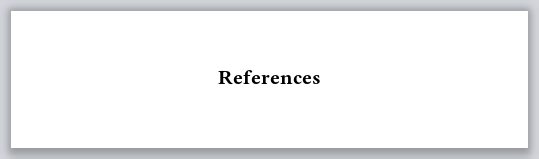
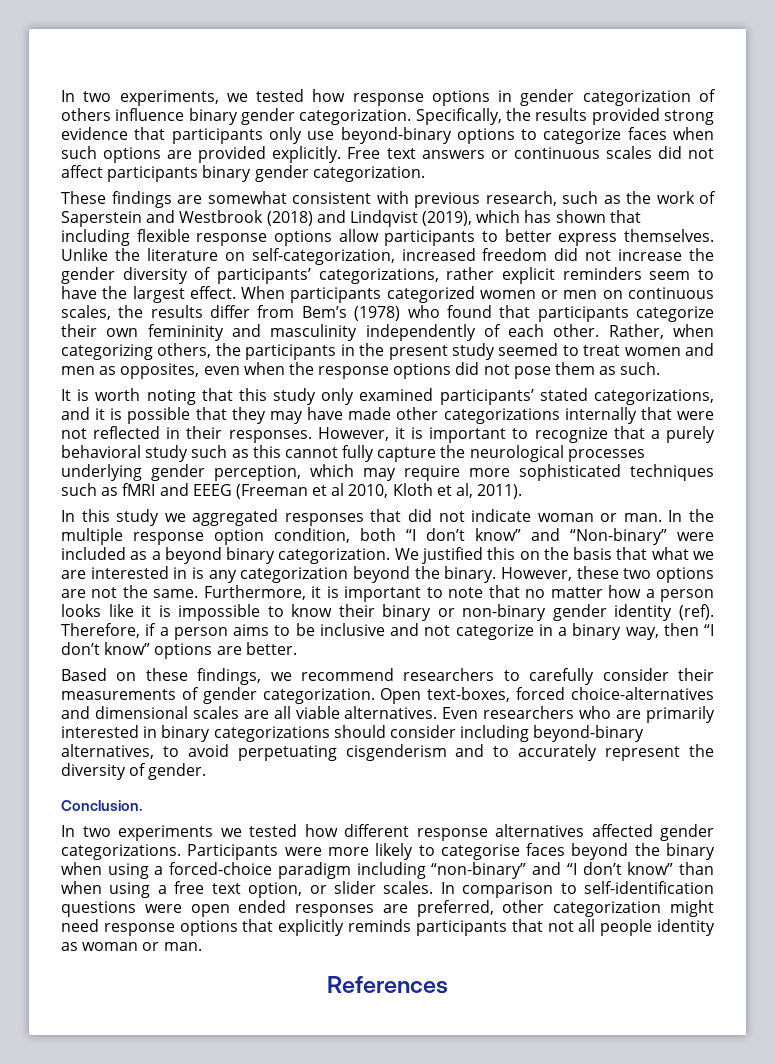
(218, 77) none -> [61,89,716,106] [61,108,714,125] [61,127,714,144] [61,146,715,163] [61,165,425,182] [61,191,716,208] [61,210,641,227] [61,229,715,246] [61,248,714,265] [61,267,714,284] [61,286,714,303] [61,305,714,322] [61,324,714,341] [61,343,714,360] [61,362,661,379] [61,388,714,405] [61,407,714,424] [61,426,715,443] [61,445,645,462] [61,464,714,481] [61,483,523,499] [61,509,714,526] [61,528,714,545] [61,547,715,564] [61,566,714,583] [61,585,715,602] [61,604,715,621] [61,623,714,640] [61,642,297,659] [61,668,714,685] [61,687,714,704] [61,706,715,723] [61,725,645,742] [61,744,715,761] [61,763,207,780] [61,800,143,811] [61,824,714,841] [61,843,715,860] [61,862,715,879] [61,881,714,898] [61,900,714,917] [61,919,715,936] [61,942,202,951] In two experiments, we tested how response options in gender categorization of others influence binary gender categorization. Specifically, the results provided strong evidence that participants only use beyond-binary options to categorize faces when such options are provided explicitly. Free text answers or continuous scales did not affect participants binary gender categorization. // These findings are somewhat consistent with previous research, such as the work of Saperstein and Westbrook (2018) and Lindqvist (2019), which has shown that including flexible response options allow participants to better express themselves. Unlike the literature on self-categorization, increased freedom did not increase the gender diversity of participants’ categorizations, rather explicit reminders seem to have the largest effect. When participants categorized women or men on continuous scales, the results differ from Bem’s (1978) who found that participants categorize their own femininity and masculinity independently of each other. Rather, when categorizing others, the participants in the present study seemed to treat women and men as opposites, even when the response options did not pose them as such. // It is worth noting that this study only examined participants’ stated categorizations, and it is possible that they may have made other categorizations internally that were not reflected in their responses. However, it is important to recognize that a purely behavioral study such as this cannot fully capture the neurological processes underlying gender perception, which may require more sophisticated techniques such as fMRI and EEEG (Freeman et al 2010, Kloth et al, 2011). // In this study we aggregated responses that did not indicate woman or man. In the multiple response option condition, both “I don’t know” and “Non-binary” were included as a beyond binary categorization. We justified this on the basis that what we are interested in is any categorization beyond the binary. However, these two options are not the same. Furthermore, it is important to note that no matter how a person looks like it is impossible to know their binary or non-binary gender identity (ref). Therefore, if a person aims to be inclusive and not categorize in a binary way, then “I don’t know” options are better. // Based on these findings, we recommend researchers to carefully consider their measurements of gender categorization. Open text-boxes, forced choice-alternatives and dimensional scales are all viable alternatives. Even researchers who are primarily interested in binary categorizations should consider including beyond-binary alternatives, to avoid perpetuating cisgenderism and to accurately represent the diversity of gender. // Conclusion. // In two experiments we tested how different response alternatives affected gender categorizations. Participants were more likely to categorise faces beyond the binary when using a forced-choice paradigm including “non-binary” and “I don’t know” than when using a free text option, or slider scales. In comparison to self-identification questions were open ended responses are preferred, other categorization might need response options that explicitly reminds participants that not all people identity as woman or man. //

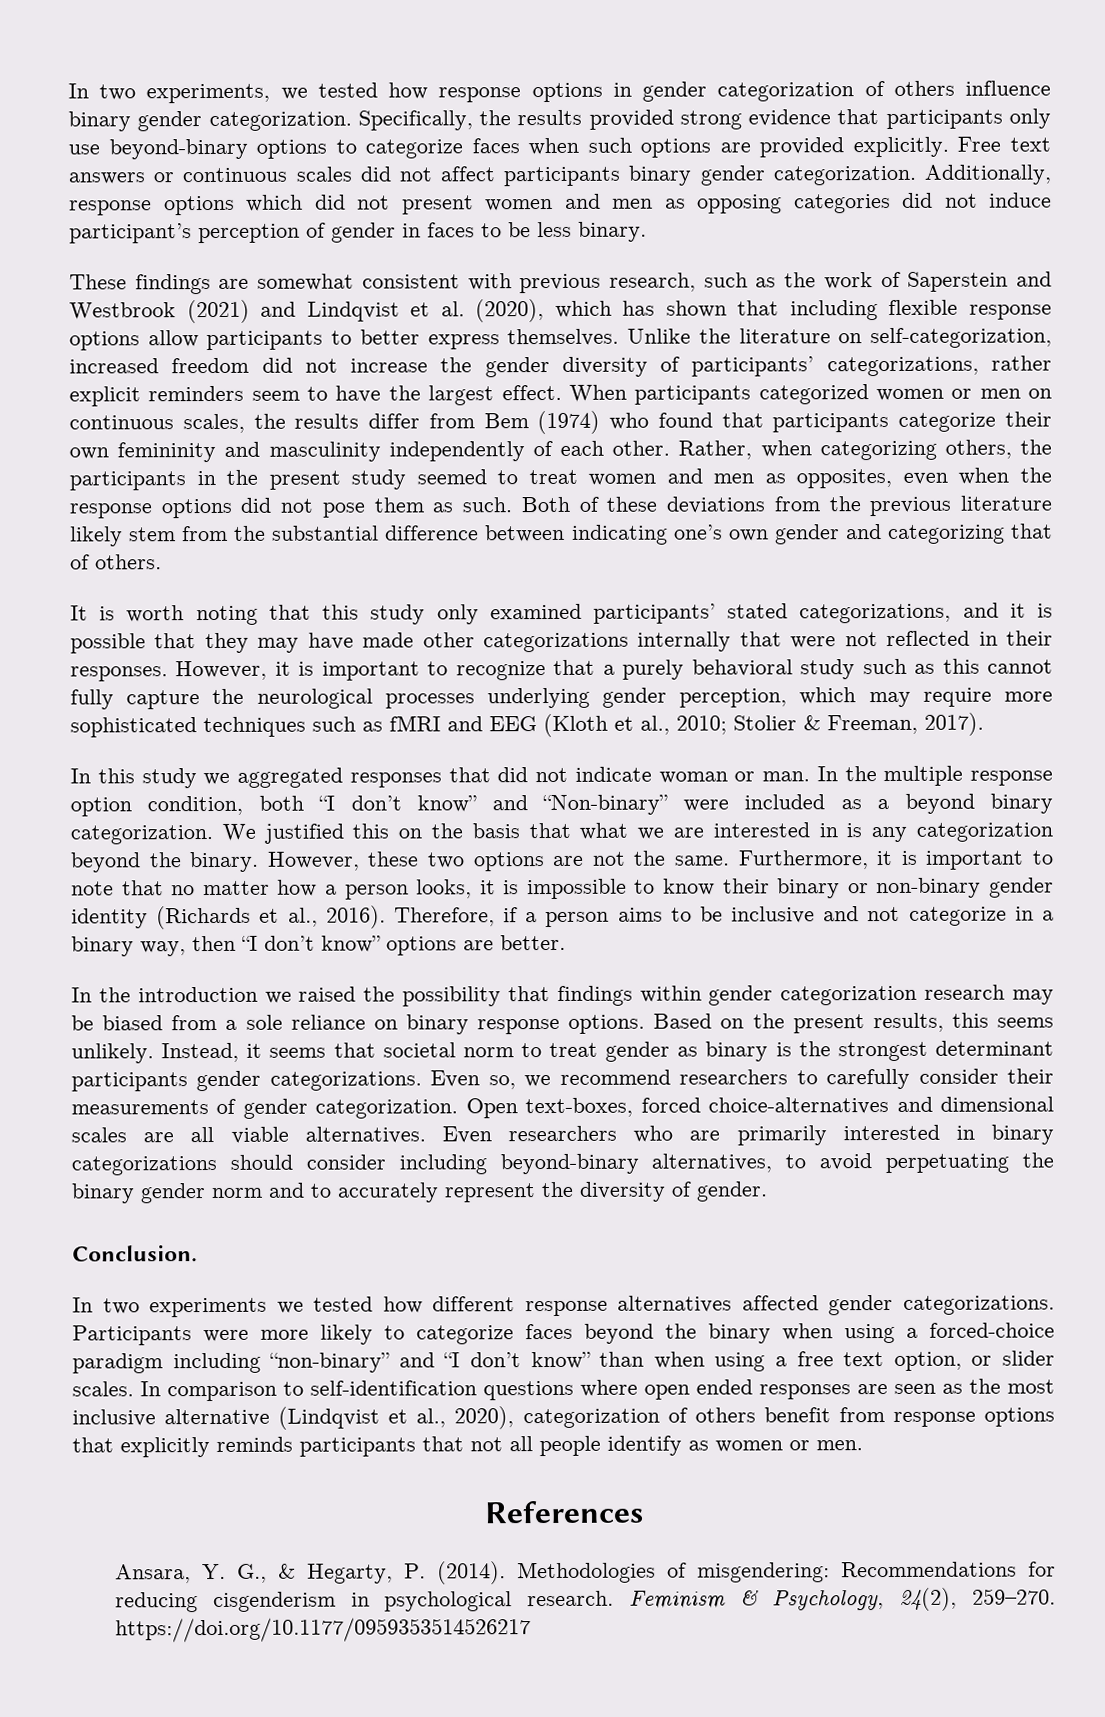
(425, 174) none -> [923,164,1052,185] [69,192,1052,216] [69,221,647,244] Additionally, response options which did not present women and men as opposing categories did not induce participant’s perception of gender in faces to be less binary.
[266,211,313,226] (2018) -> [186,299,250,324] (2021)
[422,211,473,226] (2019), -> [410,299,545,323] et al. (2020),
[301,306,401,321] Bem’s (1978) -> [483,410,601,435] Bem (1974)
(661, 368) none -> [520,495,1053,517] [70,523,1053,547] [70,554,162,570] Both of these deviations from the previous literature likely stem from the substantial difference between indicating one’s own gender and categorizing that of others.
[192,483,523,499] EEEG (Freeman et al 2010, Kloth et al, 2011). -> [489,712,984,738] EEG (Kloth et al., 2010; Stolier & Freeman, 2017).
[61,604,134,617] looks like -> [416,879,473,899] looks,
[679,604,715,620] (ref). -> [156,905,386,930] (Richards et al., 2016).
[61,668,262,685] Based on these findings, -> [71,984,1054,1007] [71,1012,1054,1035] [71,1040,1054,1064] [71,1070,516,1092] In the introduction we raised the possibility that findings within gender categorization research may be biased from a sole reliance on binary response options. Based on the present results, this seems unlikely. Instead, it seems that societal norm to treat gender as binary is the strongest determinant participants gender categorizations. Even so,
[345,744,447,761] cisgenderism -> [1022,1152,1055,1168] [71,1183,263,1204] the binary gender norm
[440,844,520,860] categorise -> [416,1325,514,1345] categorize
[144,904,182,913] were -> [580,1379,638,1397] where
[416,900,714,917] [61,919,99,932] preferred, other categorization might need -> [894,1378,1055,1394] [72,1406,885,1430] seen as the most inclusive alternative (Lindqvist et al., 2020), categorization of others benefit from
[656,919,715,936] [61,942,202,951] [327,976,448,994] identity as woman or man. // References -> [607,1435,863,1456] [484,1500,643,1524] [115,1561,1056,1585] [115,1587,1056,1613] [115,1617,532,1643] identify as women or men. // References // Ansara, Y. G., & Hegarty, P. (2014). Methodologies of misgendering: Recommendations for reducing cisgenderism in psychological research. Feminism & Psychology, 24(2), 259–270. https://doi.org/10.1177/0959353514526217

